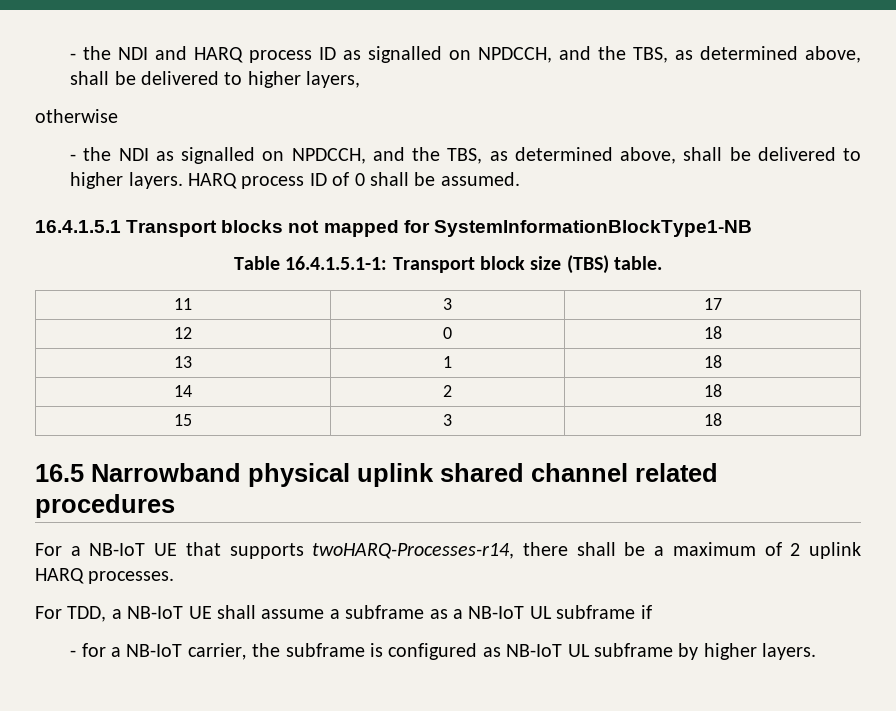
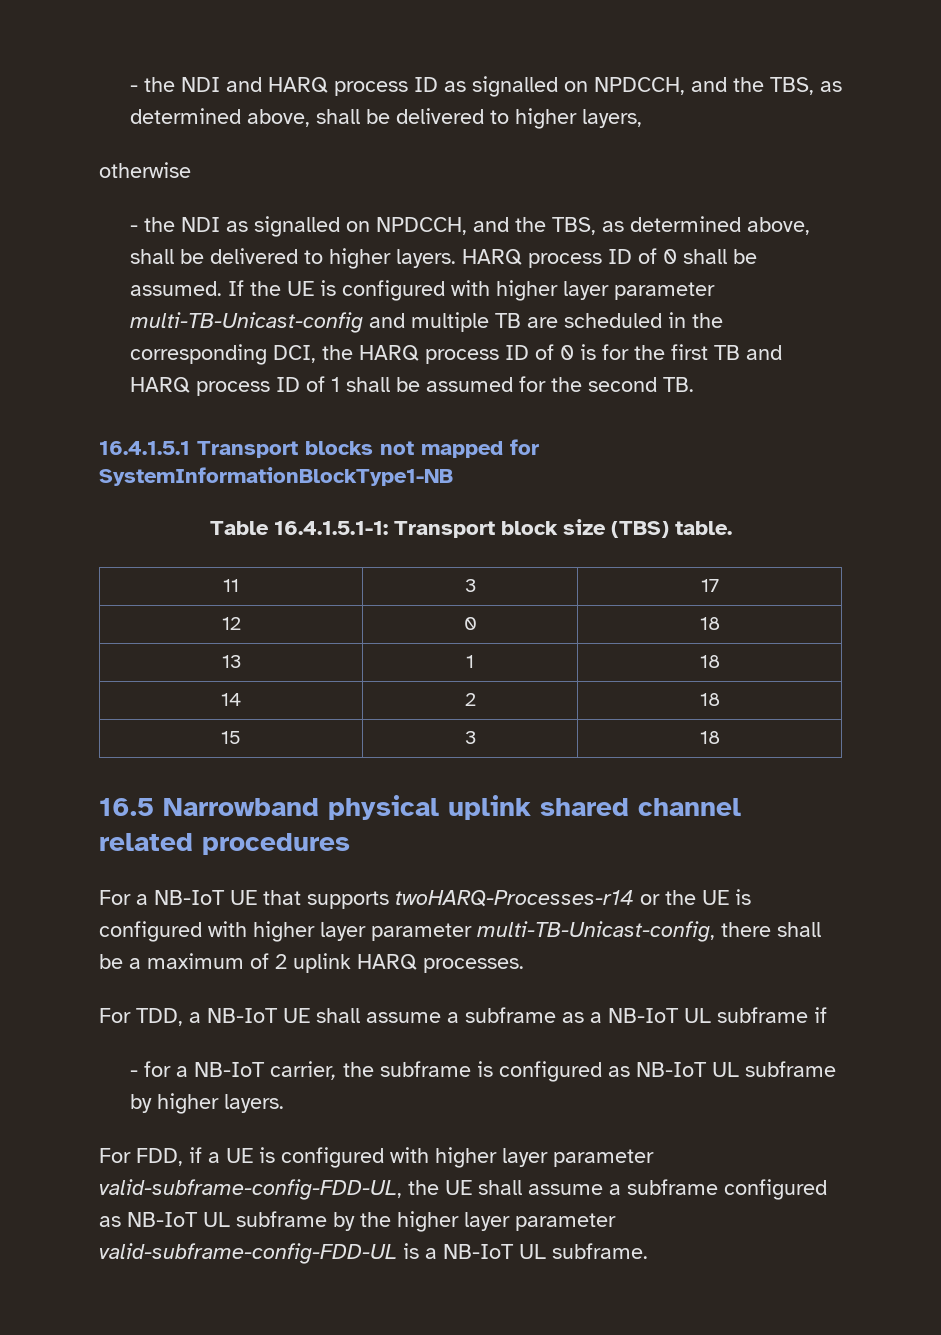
(520, 179) none -> [227,280,715,301] [129,312,723,333] [129,344,782,365] [129,376,694,396] If the UE is configured with higher layer parameter multi-TB-Unicast-config and multiple TB are scheduled in the corresponding DCI, the HARQ process ID of 0 is for the first TB and HARQ process ID of 1 shall be assumed for the second TB.
[312,543,515,559] twoHARQ-Processes-r14, -> [395,889,751,907] [99,921,715,942] twoHARQ-Processes-r14 or the UE is configured with higher layer parameter multi-TB-Unicast-config,
(817, 651) none -> [99,1147,654,1168] [99,1179,827,1200] [99,1211,616,1232] [99,1243,648,1264] // For FDD, if a UE is configured with higher layer parameter valid-subframe-config-FDD-UL, the UE shall assume a subframe configured as NB-IoT UL subframe by the higher layer parameter valid-subframe-config-FDD-UL is a NB-IoT UL subframe.

